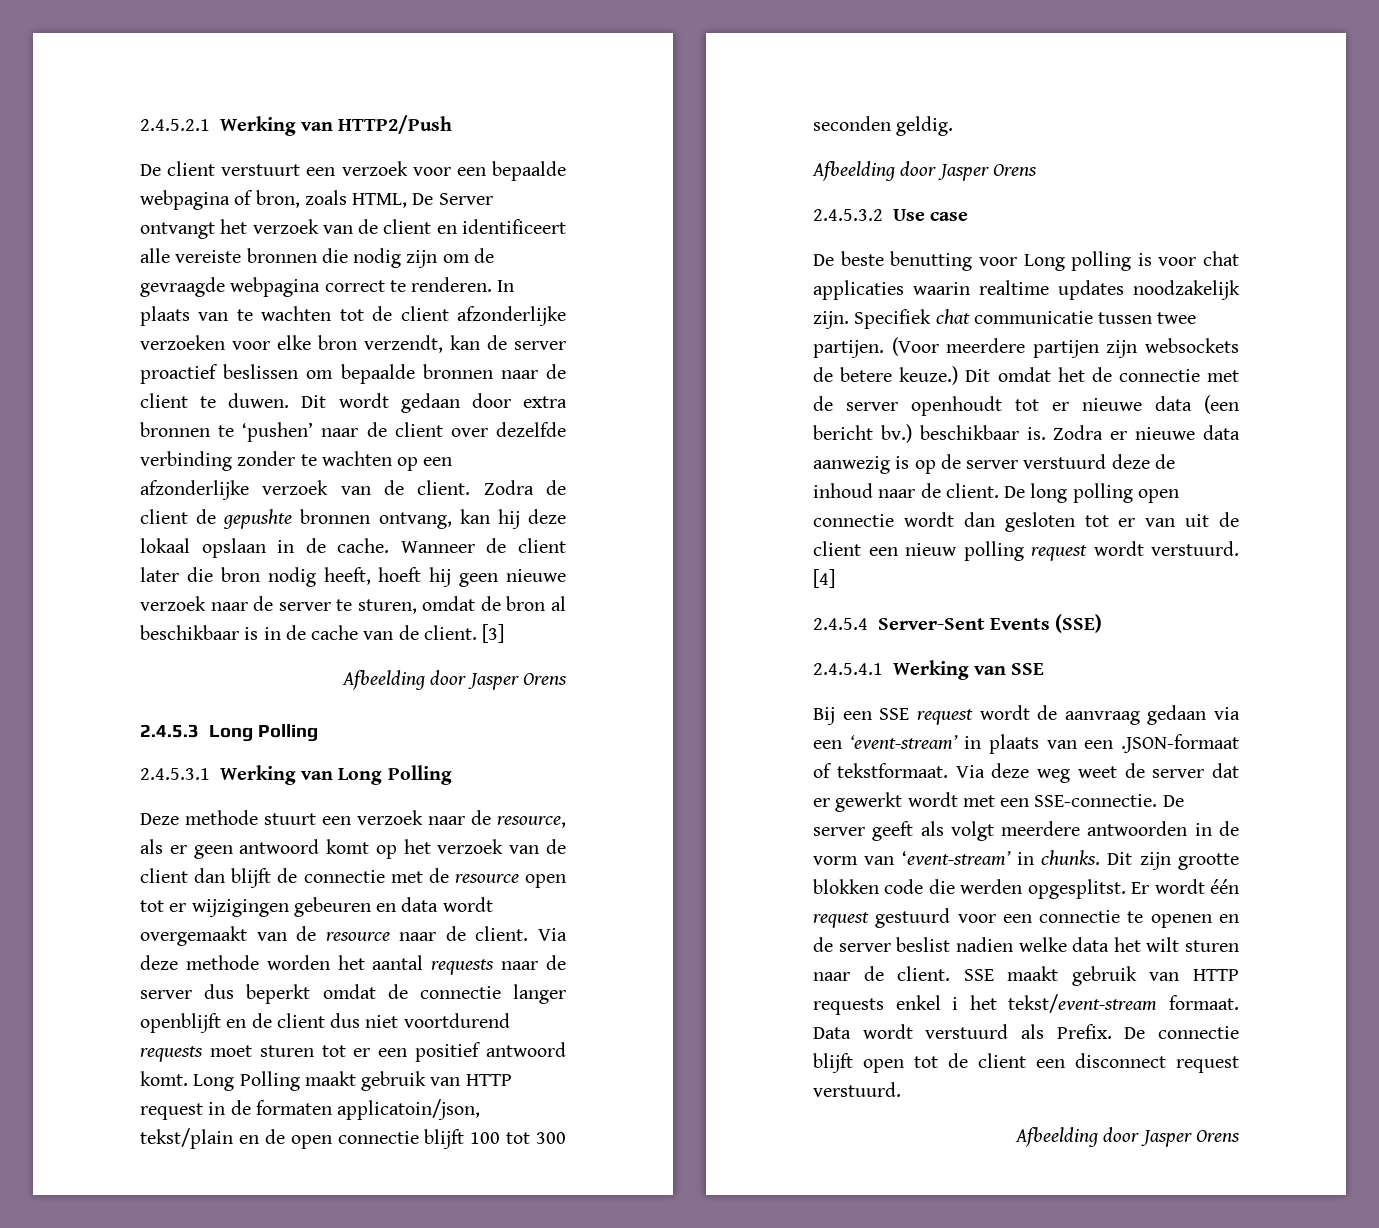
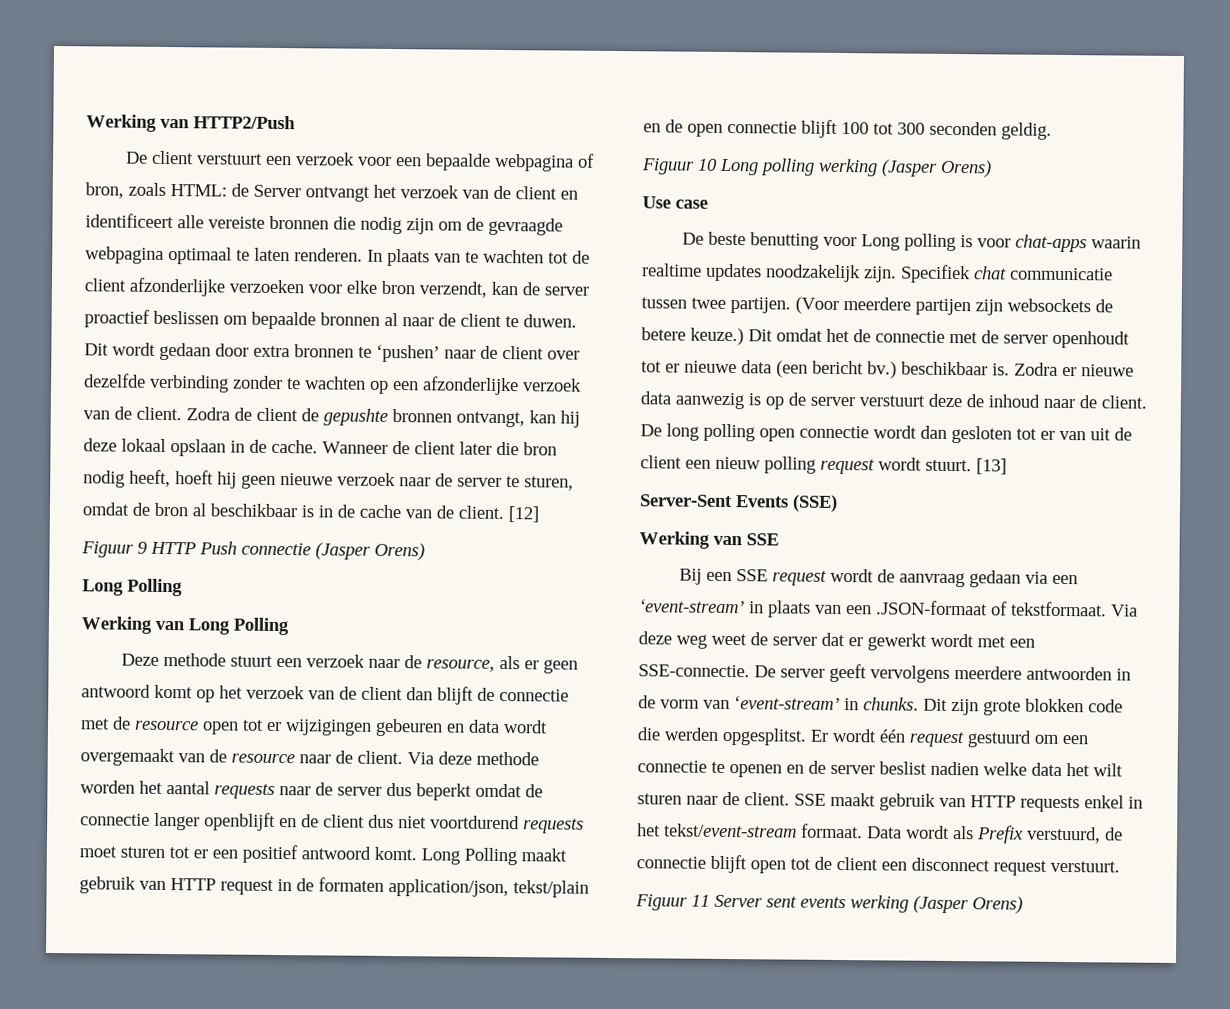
[140,119,210,131] 2.4.5.2.1 -> (86, 123) none
[352,193,434,208] HTML, De -> [170,183,249,197] HTML: de
[324,280,406,292] correct te -> [168,247,290,265] optimaal te laten
(493, 371) none -> [384,312,398,327] al
[378,512,452,529] ontvang, -> [456,411,525,428] ontvangt,
[482,624,505,643] [342,670,567,690] [140,724,318,742] [140,768,210,780] [3] // Afbeelding door Jasper Orens // 2.4.5.3 Long Polling // 2.4.5.3.1 -> [508,506,539,523] [81,541,425,561] [82,578,183,597] [12] // Figuur 9 HTTP Push connectie (Jasper Orens) // Long Polling //
[337,1099,481,1120] applicatoin/json, -> [388,879,509,898] application/json,
[812,161,1037,181] [813,209,883,221] Afbeelding door Jasper Orens // 2.4.5.3.2 -> [641,158,992,178] Figuur 10 Long polling werking (Jasper Orens) //
[1203,251,1239,266] [813,280,904,300] chat applicaties -> [1015,234,1088,253] chat-apps
[1023,454,1107,469] verstuurd -> [859,395,925,407] verstuurt
[1151,541,1239,556] [813,569,835,588] [813,618,868,630] verstuurd. [4] // 2.4.5.4 -> [925,458,1007,475] stuurt. [13] //
[813,663,883,675] 2.4.5.4.1 -> (838, 503) none
[920,821,994,841] als volgt -> [870,665,950,683] vervolgens
[1178,853,1239,870] grootte -> [983,700,1021,716] grote
[957,914,996,923] voor -> [1034,734,1059,744] om
[952,997,959,1010] i -> [1128,796,1143,809] in
[925,1024,1146,1039] verstuurd als Prefix. De -> [953,825,1123,844] als Prefix verstuurd, de
[813,1082,901,1097] [1015,1127,1240,1147] verstuurd. // Afbeelding door Jasper Orens -> [1050,860,1120,873] [635,894,1023,914] verstuurt. // Figuur 11 Server sent events werking (Jasper Orens)

